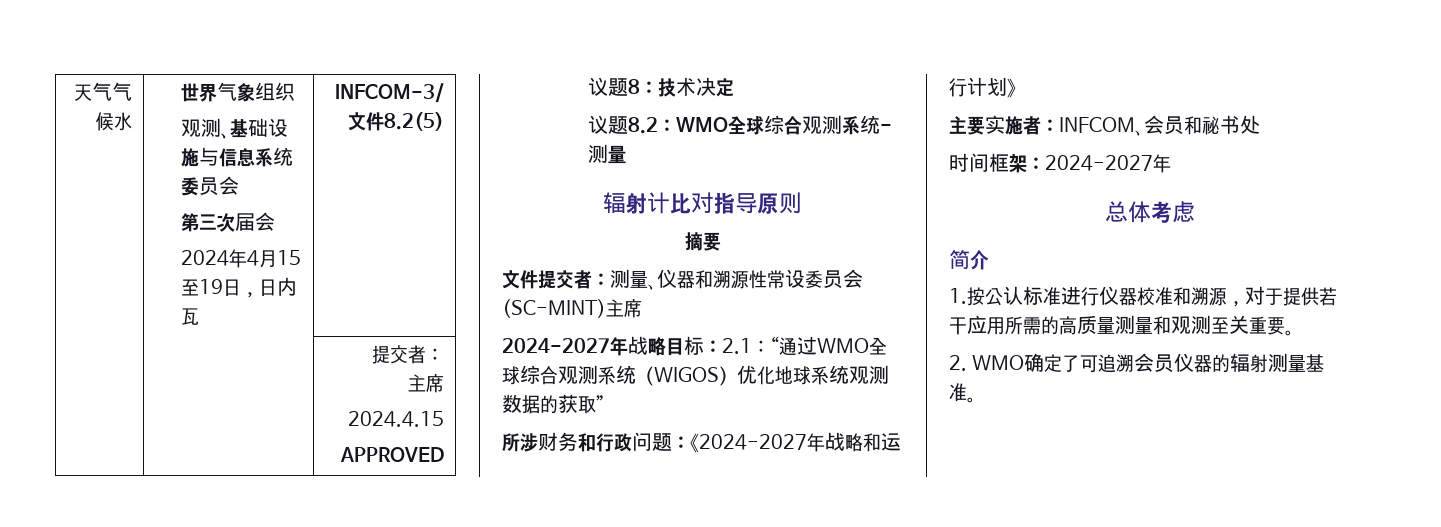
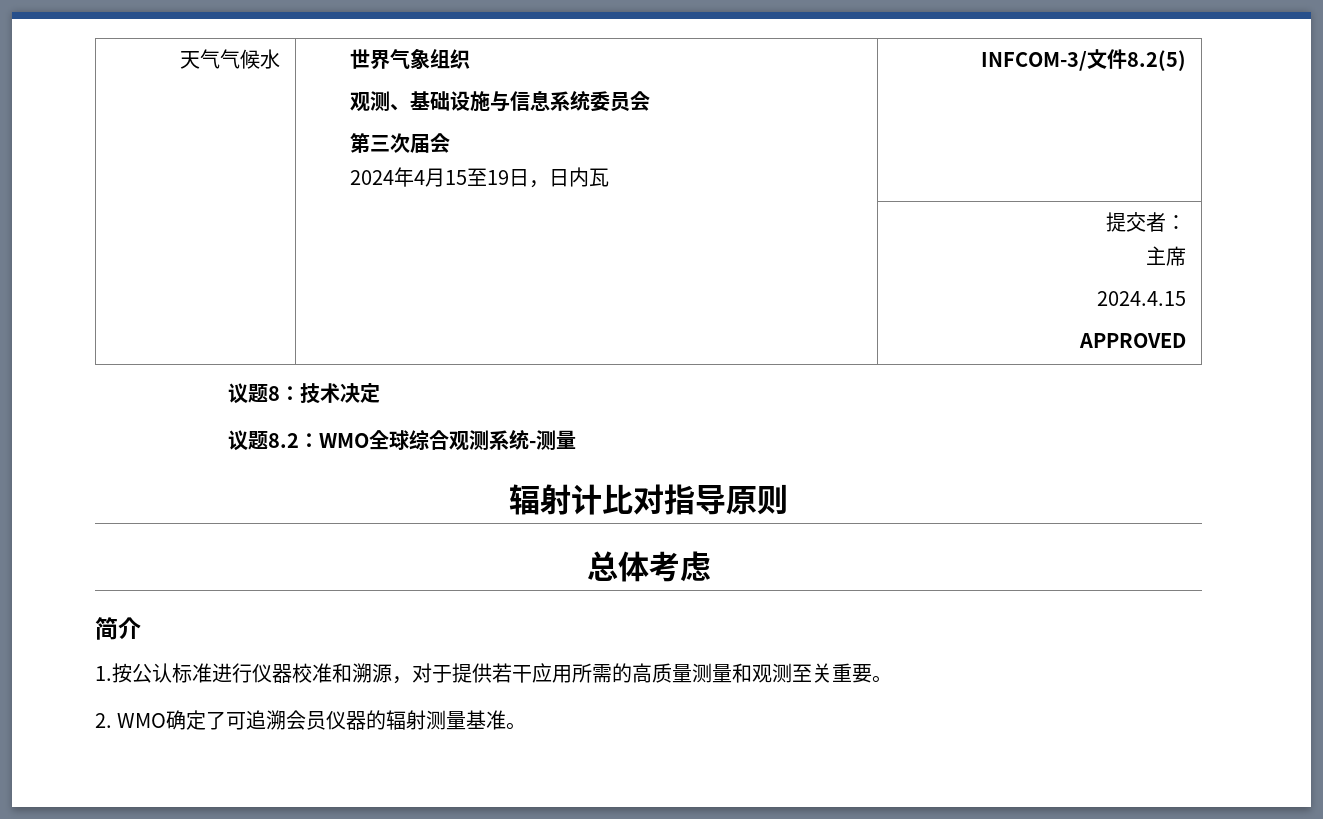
[684,232,721,251] [502,269,863,290] [502,298,642,318] [502,336,887,356] [502,365,889,386] [502,394,605,414] [502,432,901,453] [949,77,1016,98] [949,115,1260,136] [949,153,1171,173] // 摘要 // 文件提交者：测量、仪器和溯源性常设委员会(SC-MINT)主席 // 2024-2027年战略目标：2.1：“通过WMO全球综合观测系统（WIGOS）优化地球系统观测数据的获取” // 所涉财务和行政问题：《2024-2027年战略和运行计划》 // 主要实施者：INFCOM、会员和秘书处 // 时间框架：2024-2027年 -> (788, 499) none

